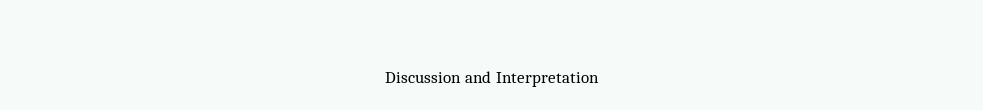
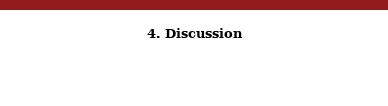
[385,71,599,87] Discussion and Interpretation -> [146,28,243,38] 4. Discussion

